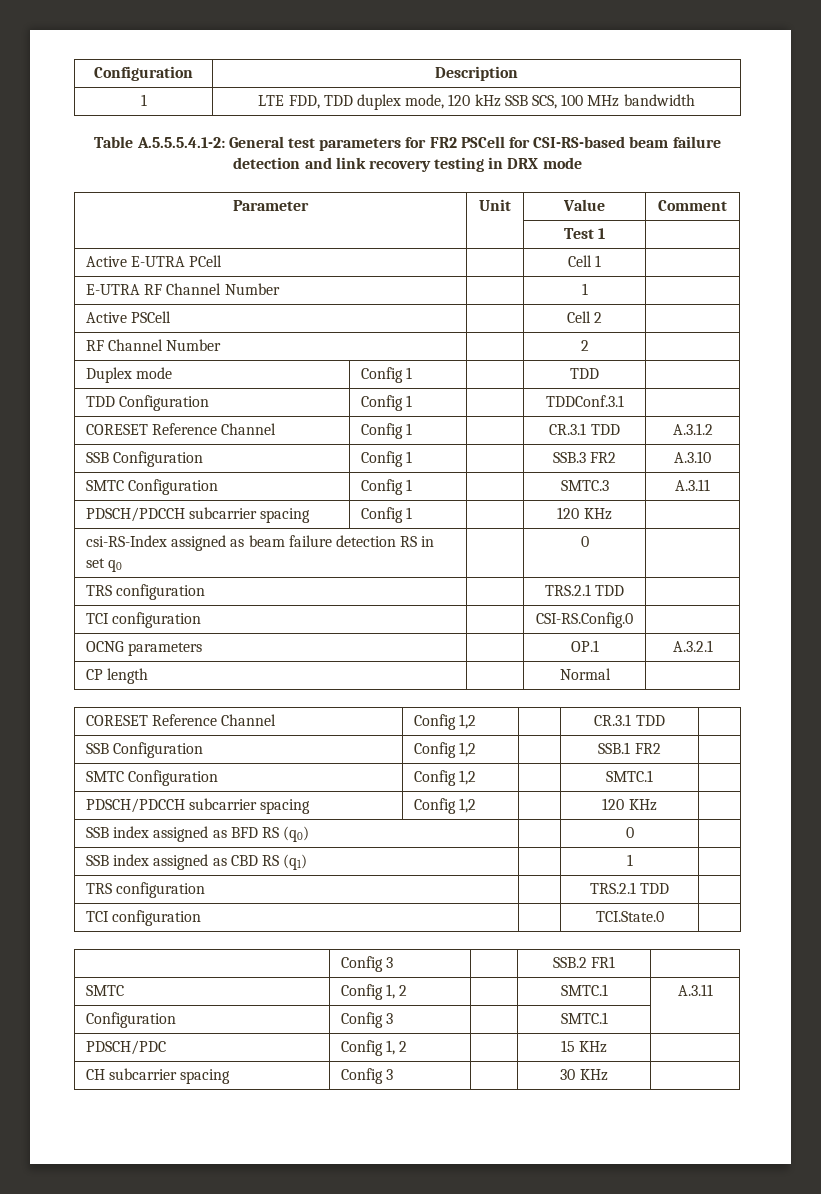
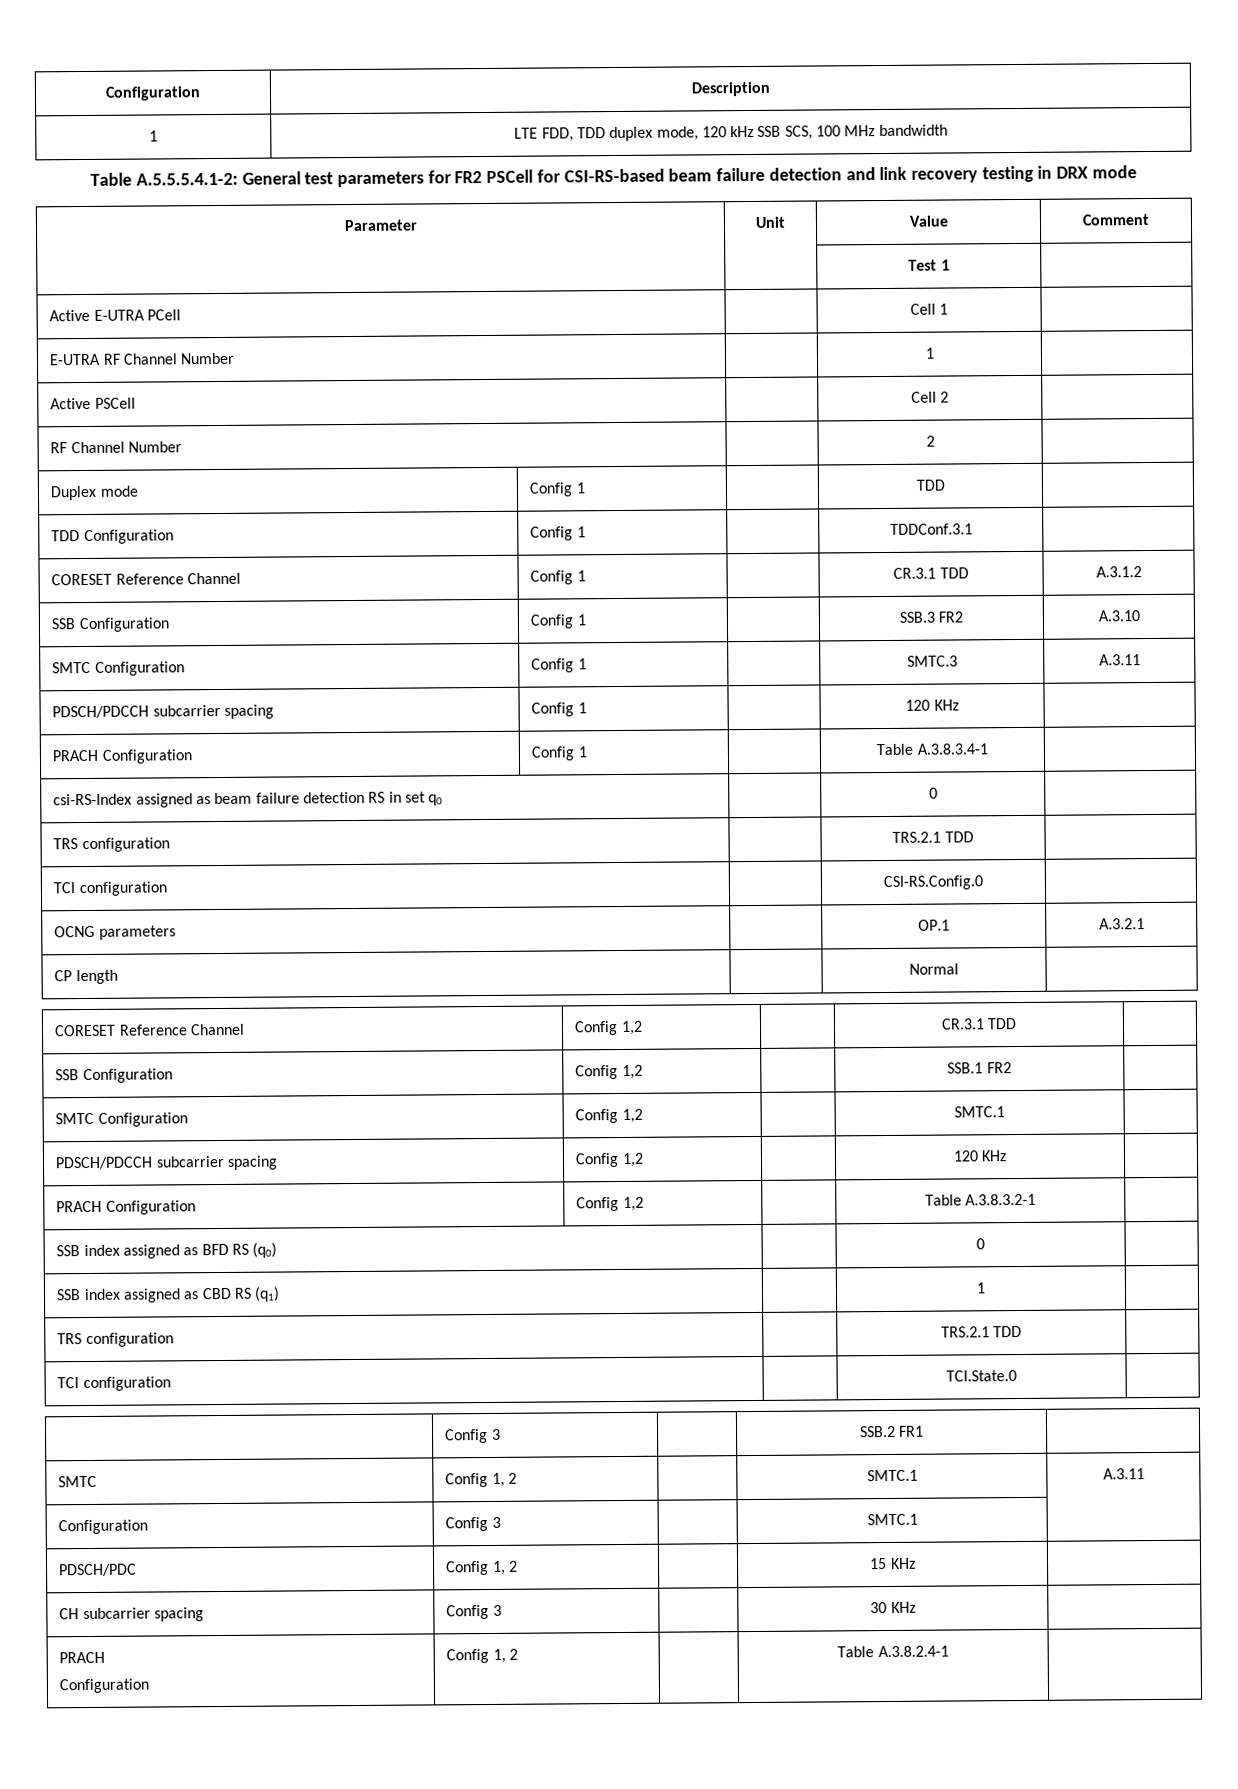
(612, 514) none -> [52,749,193,764] [531,746,587,761] [876,743,988,756] // PRACH Configuration | Config 1 | | Table A.3.8.3.4-1 |
(657, 805) none -> [56,1200,196,1215] [576,1196,644,1212] [924,1193,1037,1206] // PRACH Configuration | Config 1,2 | | Table A.3.8.3.2-1 |
(608, 1075) none -> [59,1651,106,1664] [59,1678,150,1694] [446,1648,519,1664] [837,1645,949,1658] // PRACH // Configuration | Config 1, 2 | | Table A.3.8.2.4-1 |

